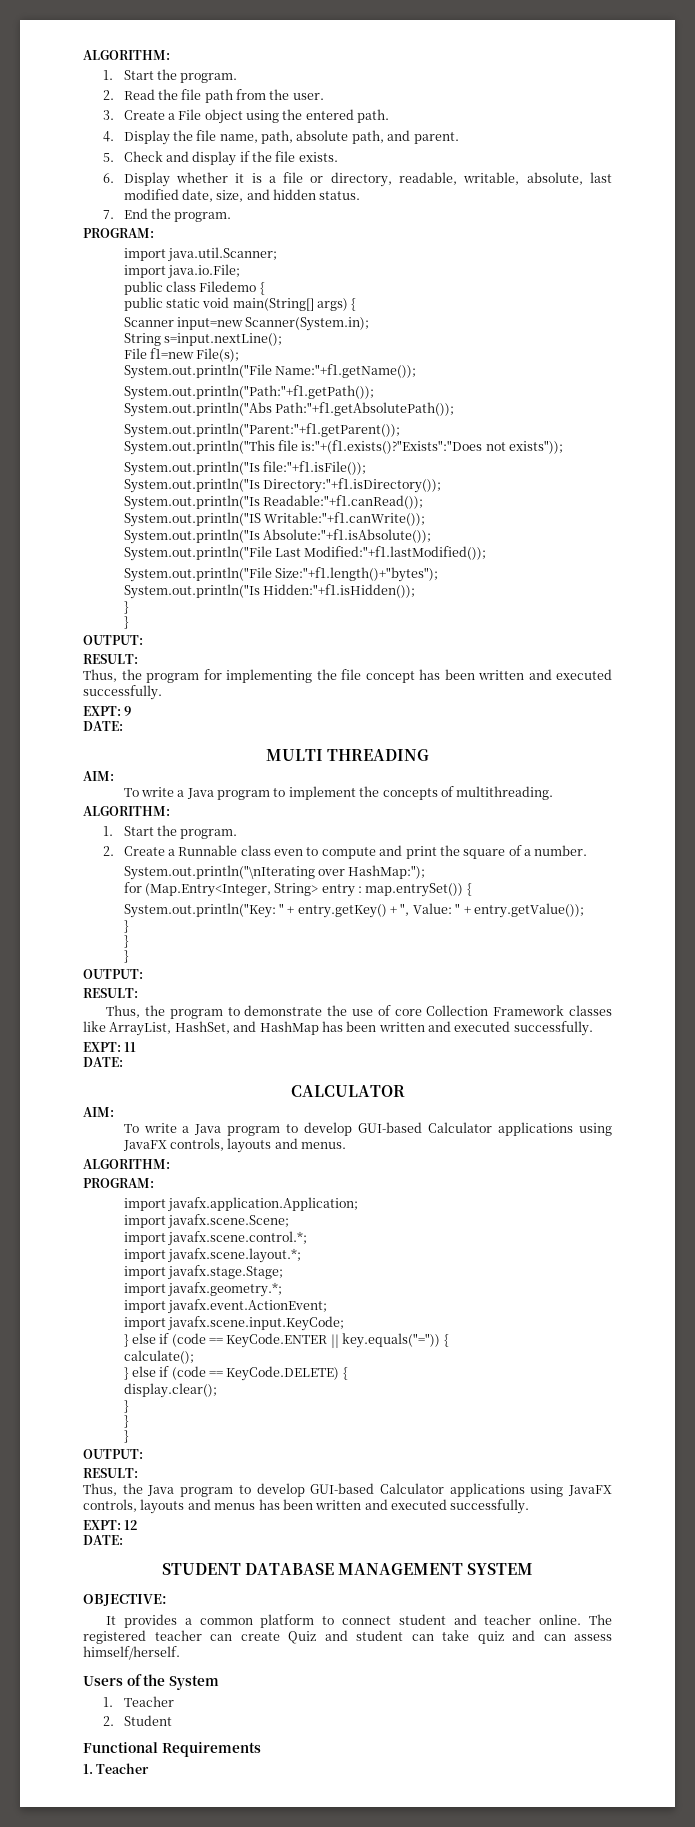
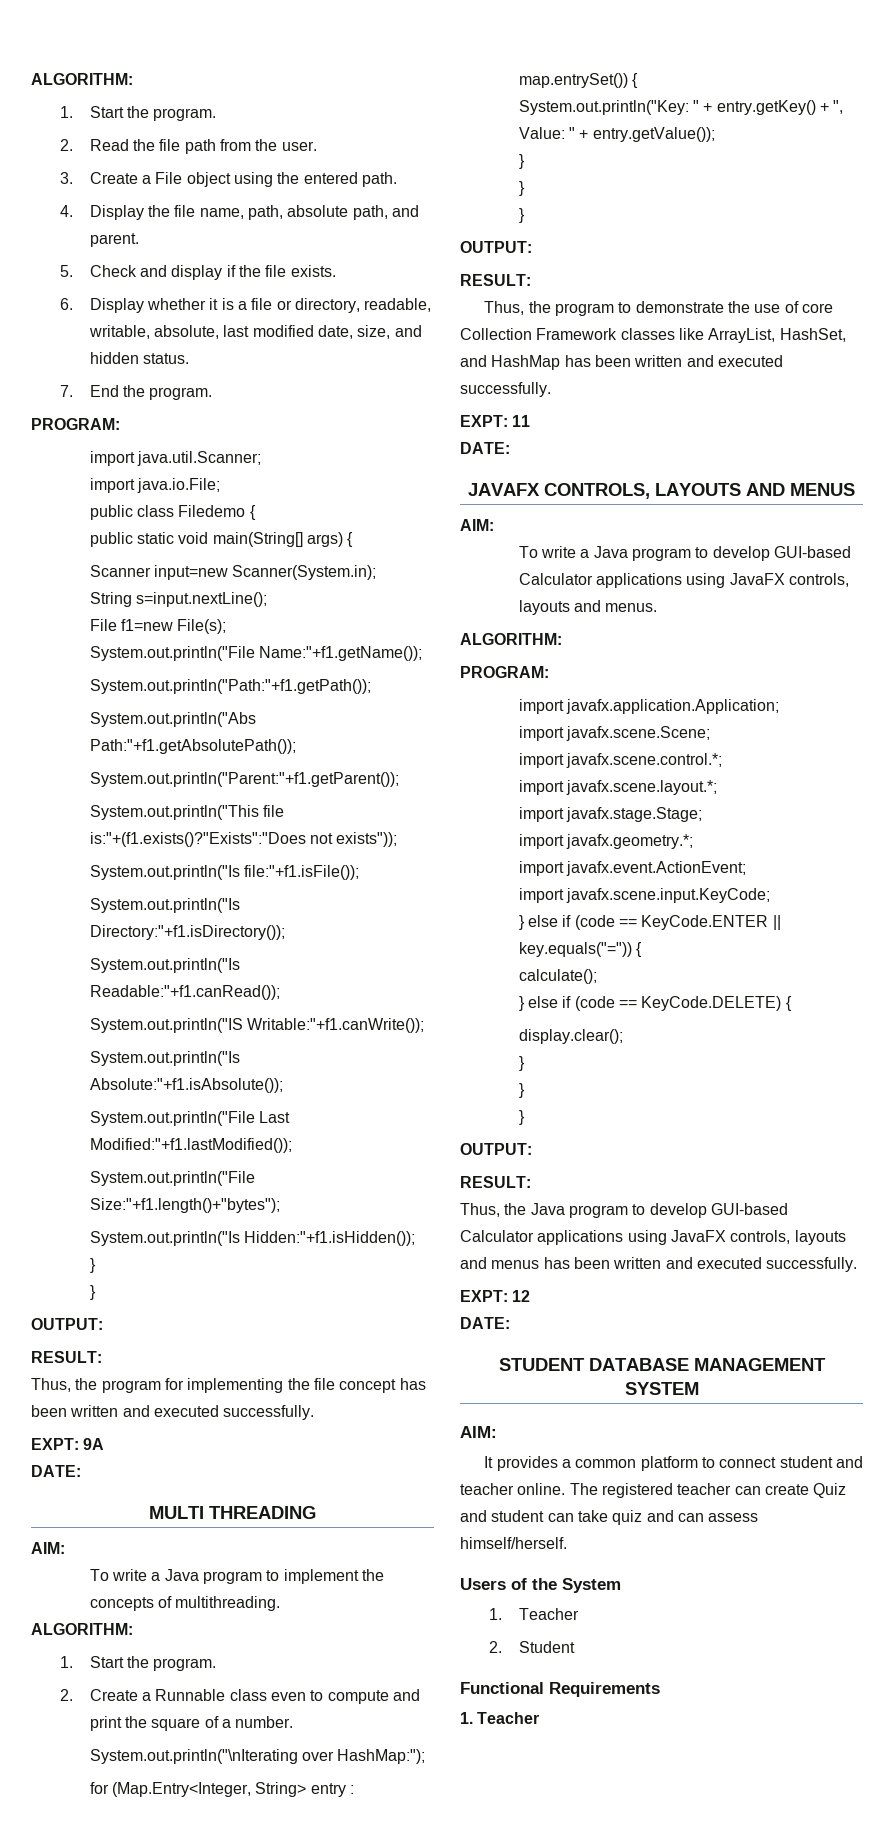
[124,706,132,716] 9 -> [83,1438,105,1450] 9A
[290,1085,405,1097] CALCULATOR -> [468,483,855,499] JAVAFX CONTROLS, LAYOUTS AND MENUS
[83,1594,167,1606] OBJECTIVE: -> [460,1426,497,1438] AIM:

